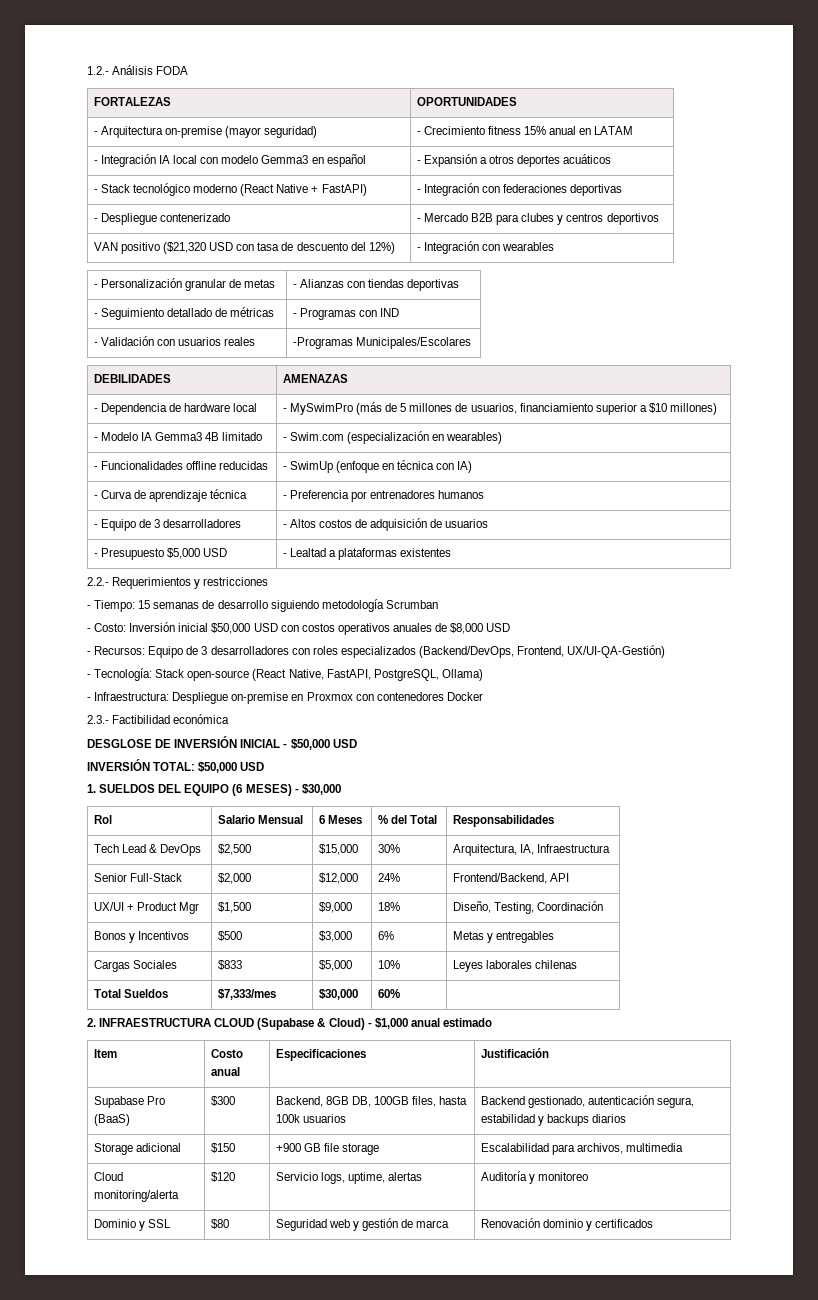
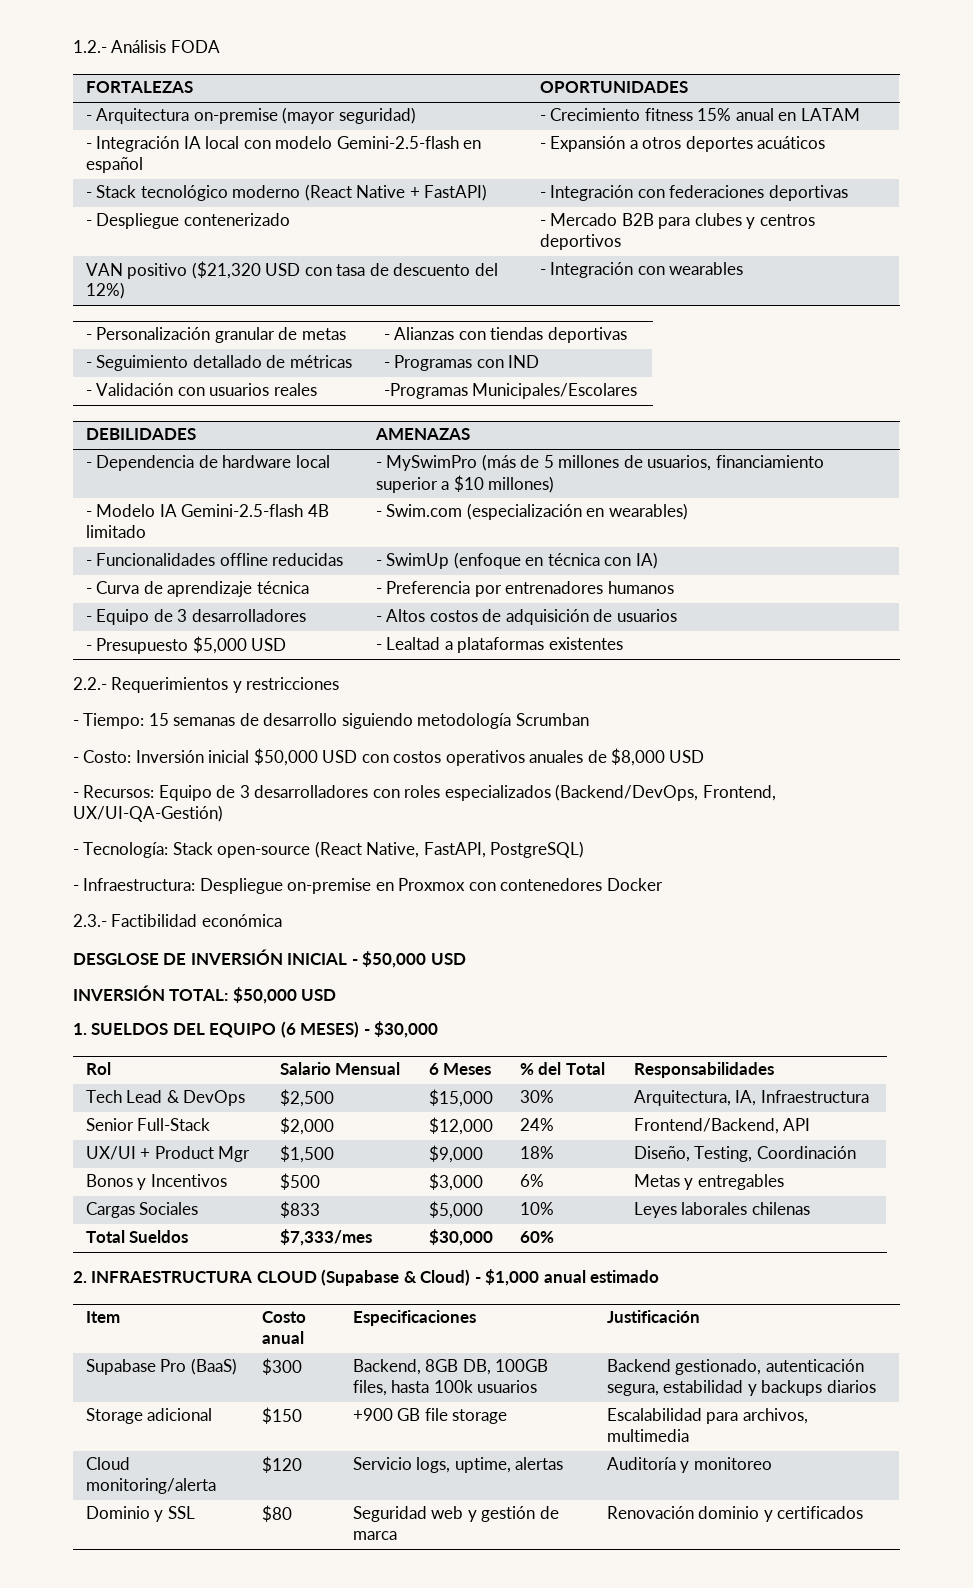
[261,155,309,164] Gemma3 -> [336,136,459,149] Gemini-2.5-flash
[155,432,203,441] Gemma3 -> [181,504,304,517] Gemini-2.5-flash
[373,669,483,681] PostgreSQL, Ollama) -> [490,841,585,858] PostgreSQL)

